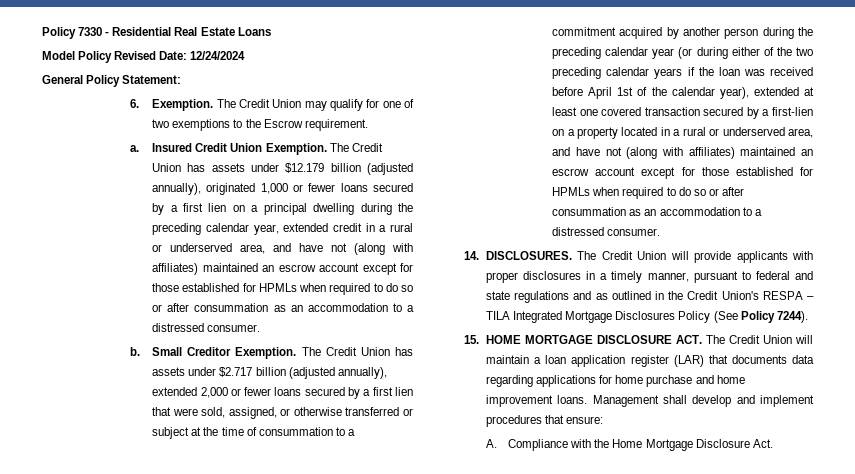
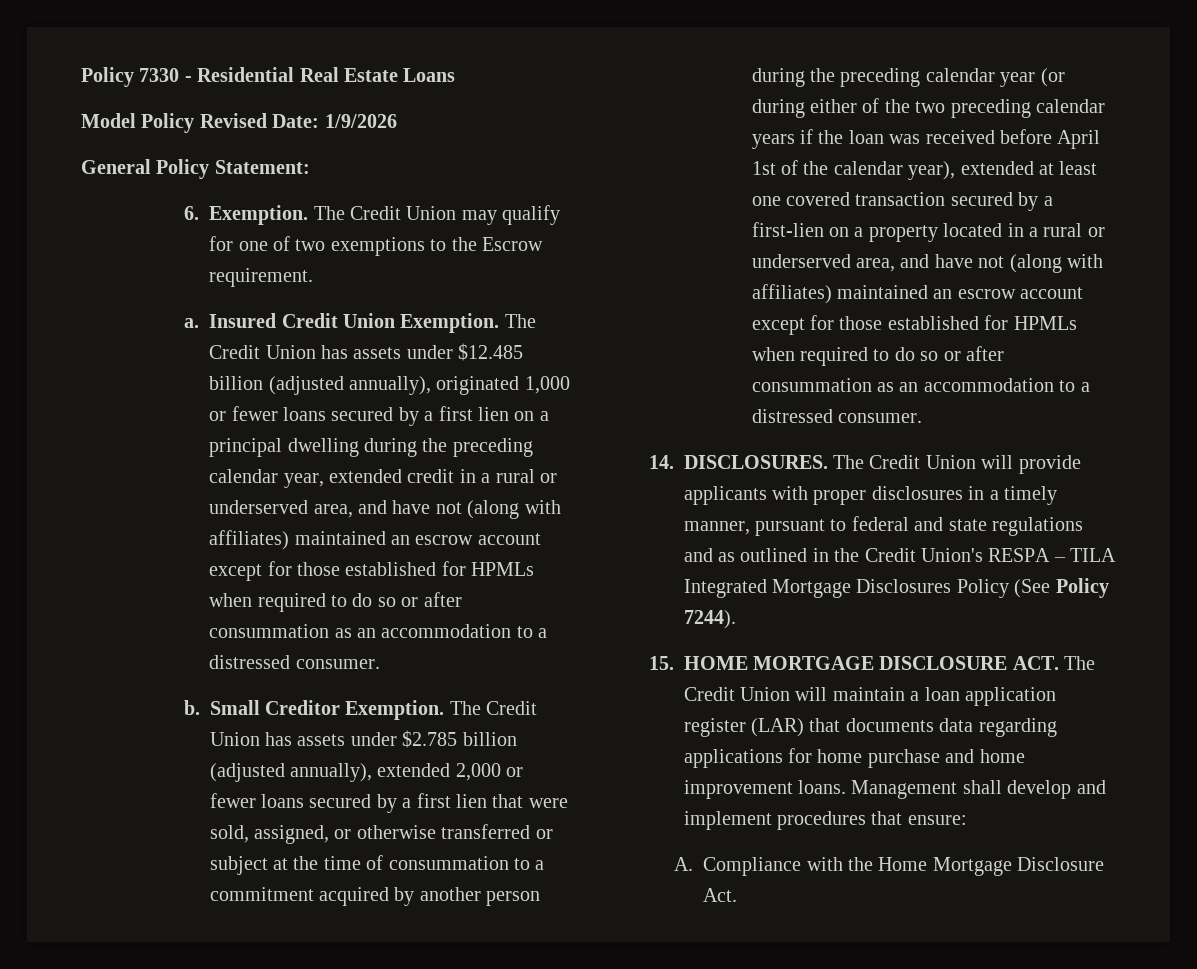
[190,51,246,60] 12/24/2024 -> [324,114,397,128] 1/9/2026
[285,163,325,173] $12.179 -> [458,343,524,361] $12.485
[219,367,253,377] $2.717 -> [402,730,458,748] $2.785

